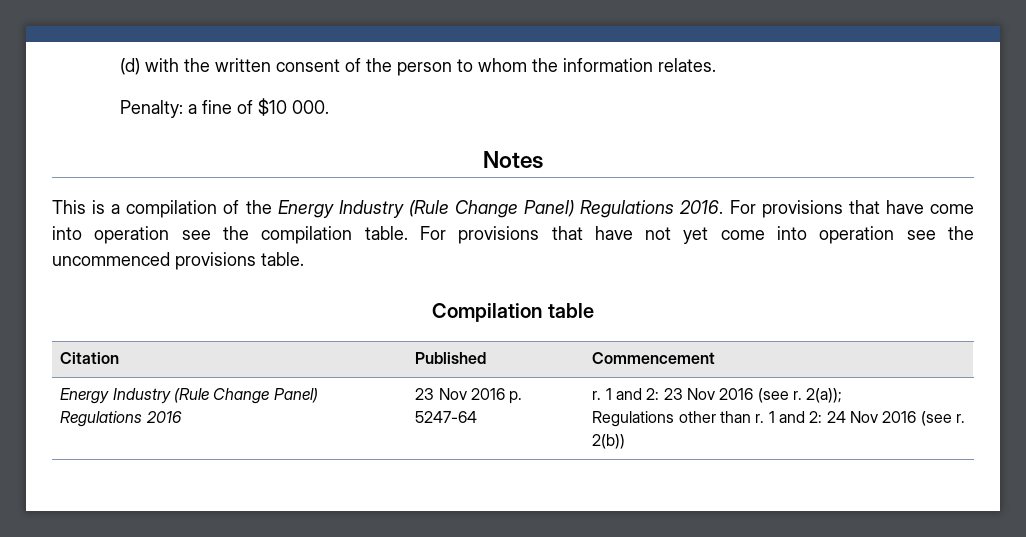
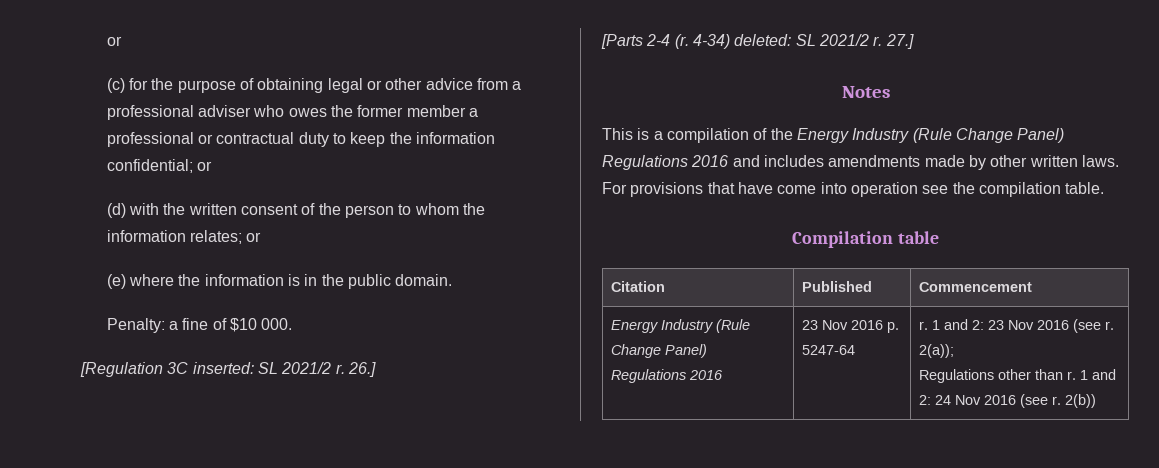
(120, 66) none -> [106,36,122,46] [106,78,522,93] [106,105,478,120] [106,132,495,147] [106,159,213,173] or // (c) for the purpose of obtaining legal or other advice from a professional adviser who owes the former member a professional or contractual duty to keep the information confidential; or //
[658,58,717,72] relates. -> [190,230,262,244] [106,274,453,289] relates; or // (e) where the information is in the public domain.
(330, 107) none -> [80,362,377,377] [601,34,914,49] // [Regulation 3C inserted: SL 2021/2 r. 26.] // [Parts 2-4 (r. 4-34) deleted: SL 2021/2 r. 27.]
[679,200,724,214] 2016. -> [691,155,1119,170] 2016 and includes amendments made by other written laws.
[419,226,974,244] [52,252,304,270] For provisions that have not yet come into operation see the uncommenced provisions table. -> (1105, 188) none

